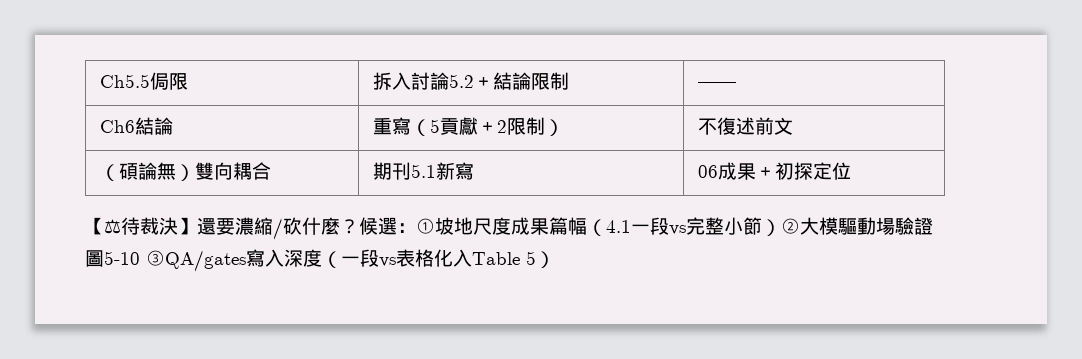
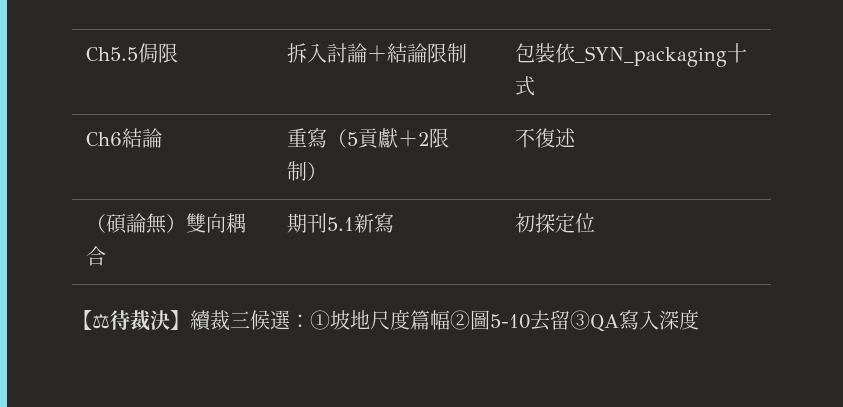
[449,74,475,88] 5.2 -> (367, 53) none
[698,82,737,88] —— -> [514,43,747,67] [514,76,535,96] 包裝依_SYN_packaging十式
[755,117,794,135] 前文 -> (576, 138) none
[698,162,776,180] 06成果＋ -> (394, 223) none
[197,217,359,240] 還要濃縮/砍什麼？ -> [190,310,250,331] 續裁三
[511,217,933,236] [85,249,555,272] 成果篇幅（4.1一段vs完整小節）②大模驅動場驗證圖5-10 ③QA/gates寫入深度（一段vs表格化入Table 5） -> [410,309,699,332] 篇幅②圖5-10去留③QA寫入深度

